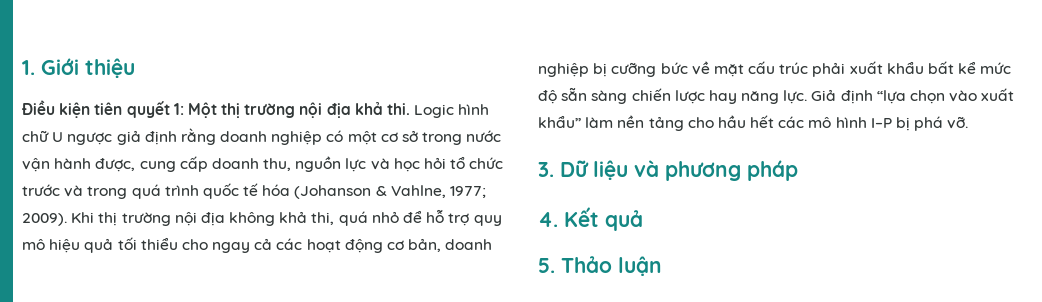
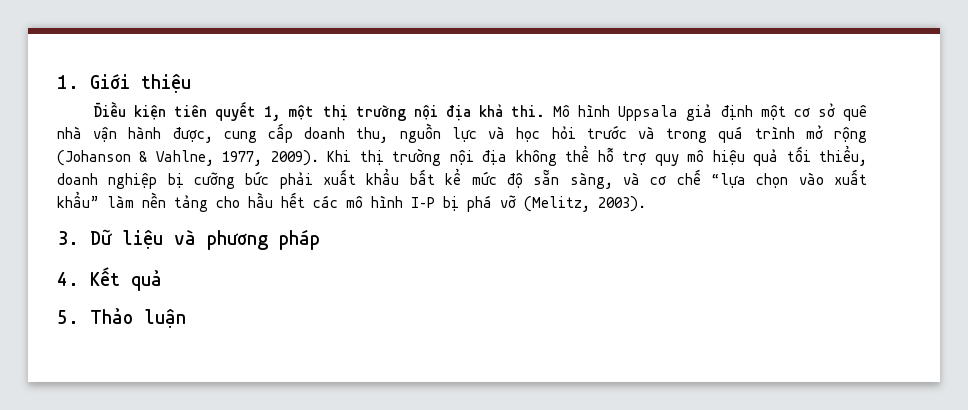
[173,102,217,118] 1: Một -> [264,105,315,121] 1, một
[414,104,490,118] [22,128,344,145] Logic hình chữ U ngược giả định rằng doanh nghiệp có -> [553,104,753,121] Mô hình Uppsala giả định
[422,130,502,145] trong nước -> [842,105,867,121] [57,126,82,139] quê nhà
[450,156,504,169] tổ chức -> (576, 132) none
[202,183,291,199] quốc tế hóa -> [805,125,868,143] mở rộng
[450,186,487,198] 1977; -> [222,151,263,166] 1977,
[279,210,423,226] khả thi, quá nhỏ để -> [565,145,590,162] thể
[140,237,442,253] thiểu cho ngay cả các hoạt động cơ bản, -> [819,145,868,166] thiểu,
[691,61,809,77] về mặt cấu trúc -> (270, 178) none
[591,88,873,104] sàng chiến lược hay năng lực. Giả định -> [569,169,701,189] sàng, và cơ chế
[947,116,969,129] vỡ. -> [500,195,646,212] vỡ (Melitz, 2003).

